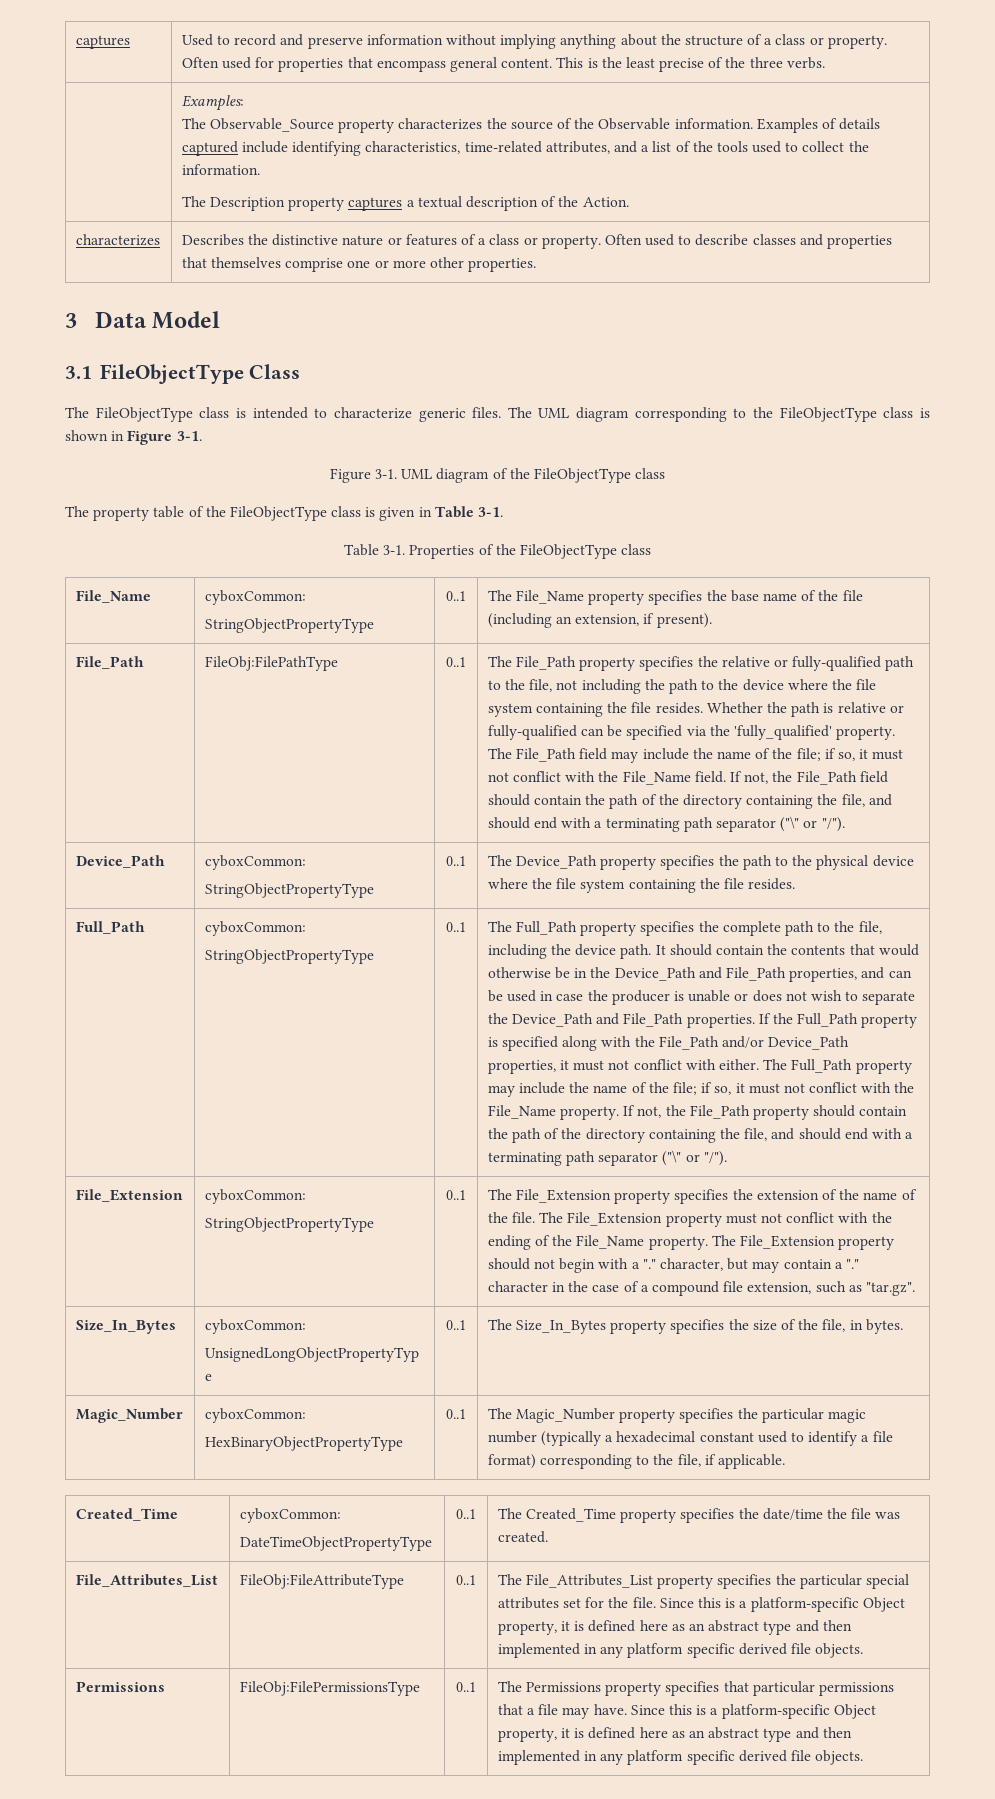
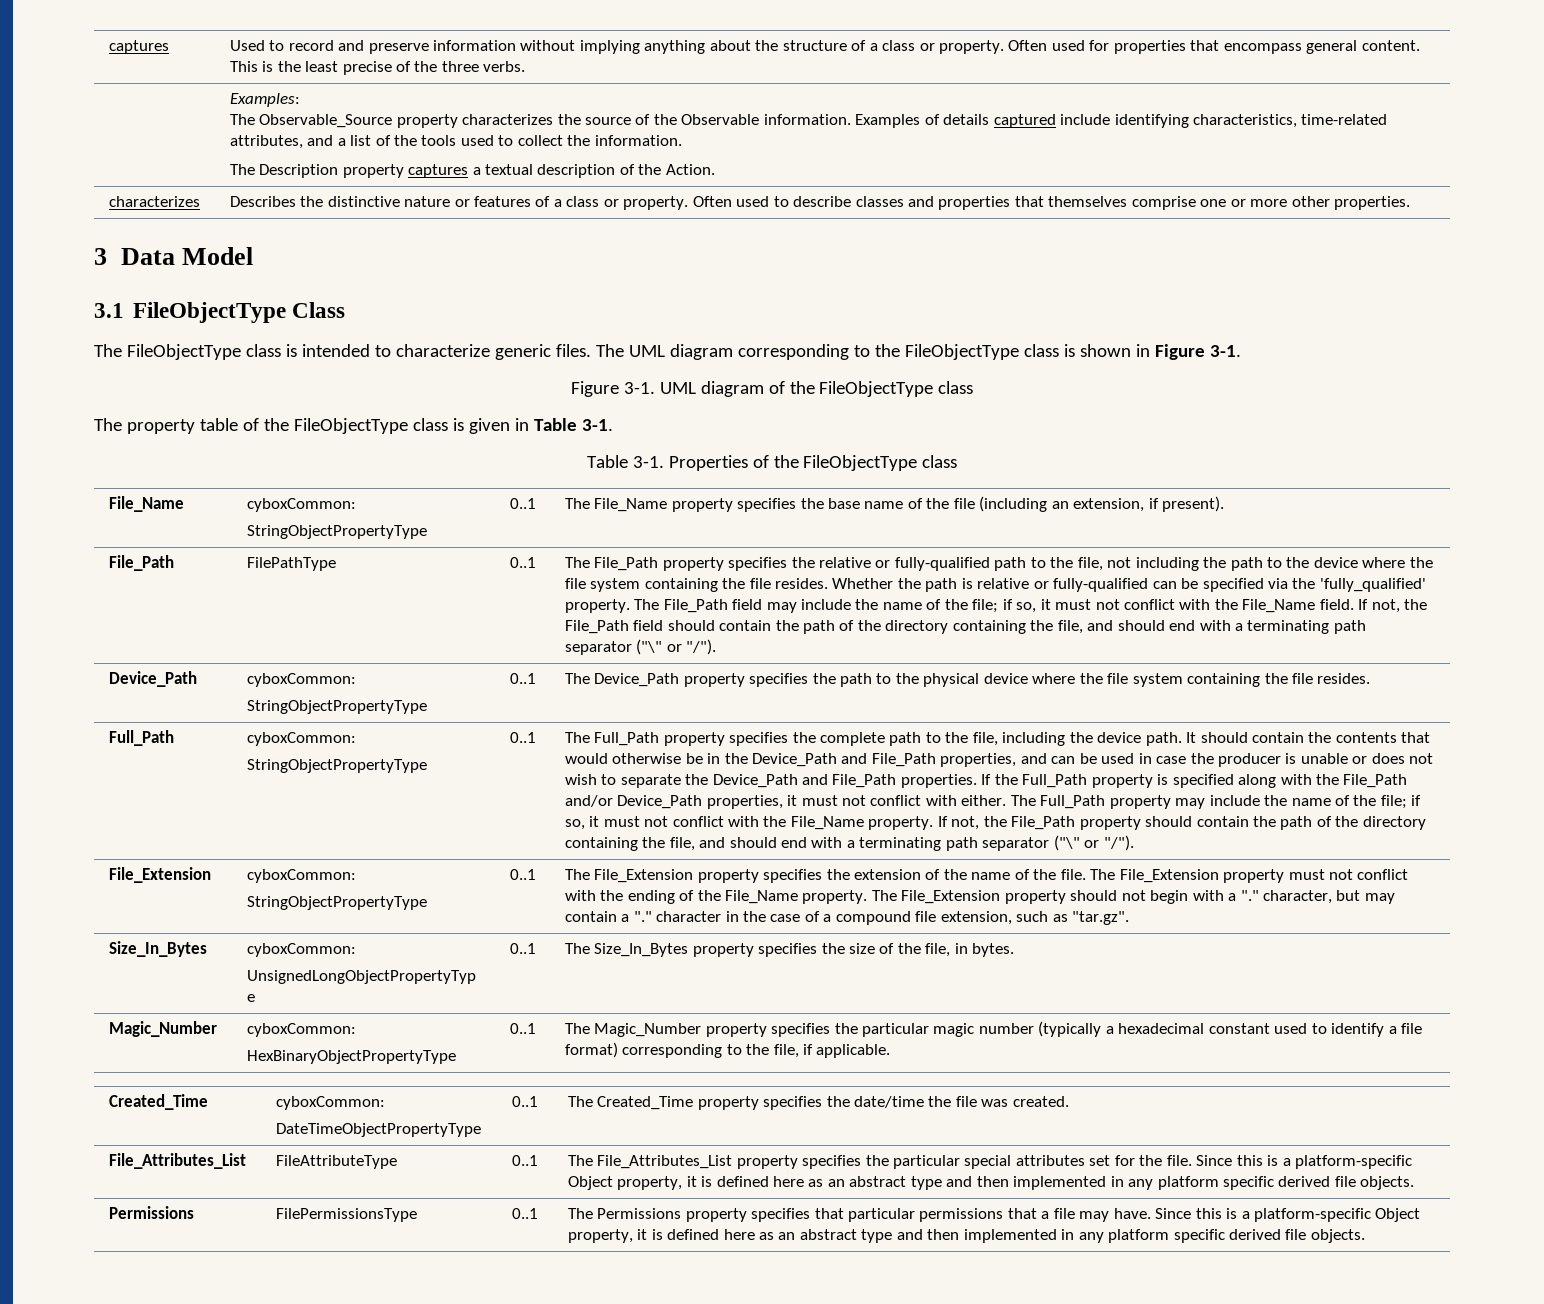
[204,656,338,671] FileObj:FilePathType -> [246,557,336,571] FilePathType
[239,1574,404,1589] FileObj:FileAttributeType -> [275,1155,397,1169] FileAttributeType
[239,1681,420,1696] FileObj:FilePermissionsType -> [275,1208,417,1222] FilePermissionsType

